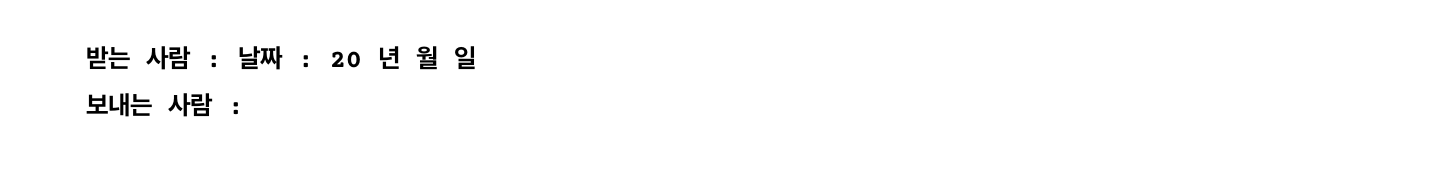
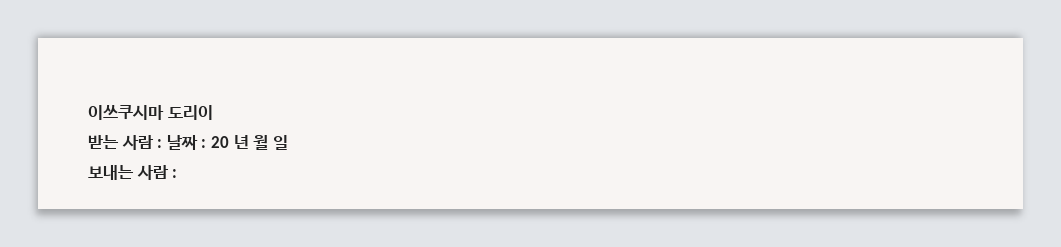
(86, 58) none -> [88,105,213,120] 이쓰쿠시마 도리이 //

